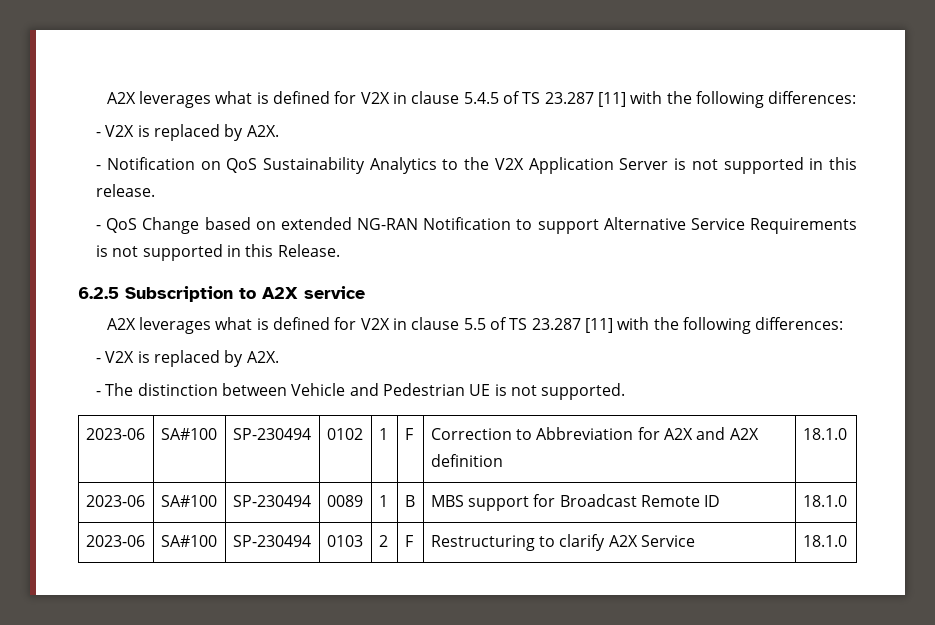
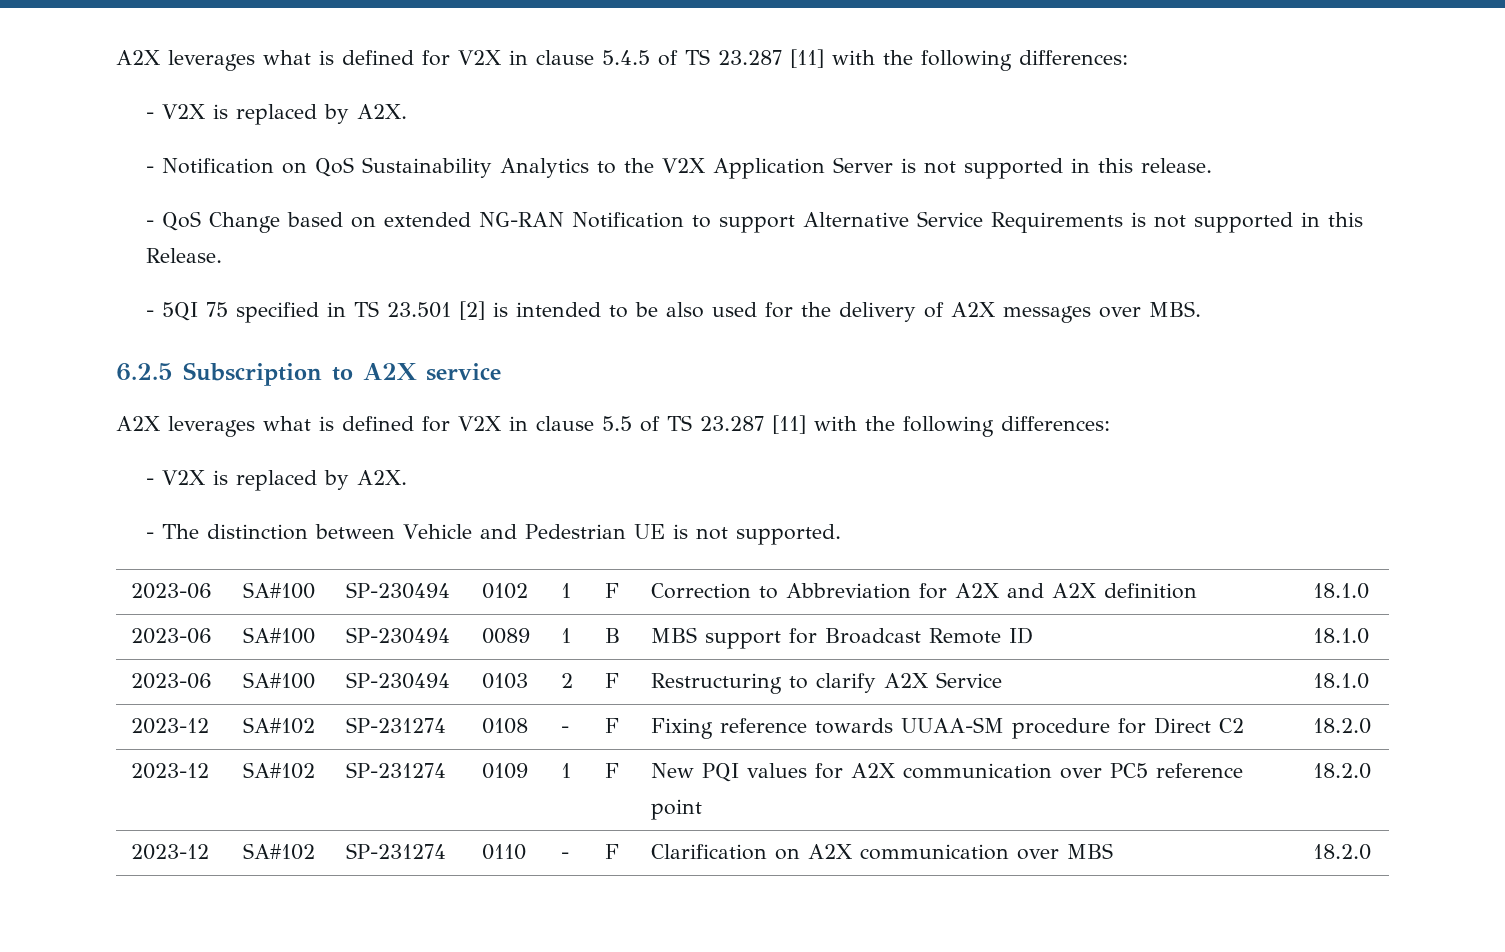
(340, 250) none -> [145,301,1201,323] // - 5QI 75 specified in TS 23.501 [2] is intended to be also used for the delivery of A2X messages over MBS.
(847, 541) none -> [131,718,210,734] [243,717,316,734] [346,717,447,733] [482,718,529,734] [561,726,570,733] [605,718,620,733] [651,717,1245,739] [1313,718,1372,734] [131,763,210,779] [243,762,316,779] [346,762,447,778] [482,763,529,779] [561,763,572,778] [605,763,620,778] [651,763,1244,782] [651,799,703,820] [1313,763,1372,779] [131,844,210,860] [243,843,316,860] [346,843,447,859] [482,844,527,860] [561,852,570,859] [605,844,620,859] [651,843,1114,860] [1313,844,1372,860] // 2023-12 | SA#102 | SP-231274 | 0108 | - | F | Fixing reference towards UUAA-SM procedure for Direct C2 | 18.2.0 // 2023-12 | SA#102 | SP-231274 | 0109 | 1 | F | New PQI values for A2X communication over PC5 reference point | 18.2.0 // 2023-12 | SA#102 | SP-231274 | 0110 | - | F | Clarification on A2X communication over MBS | 18.2.0

